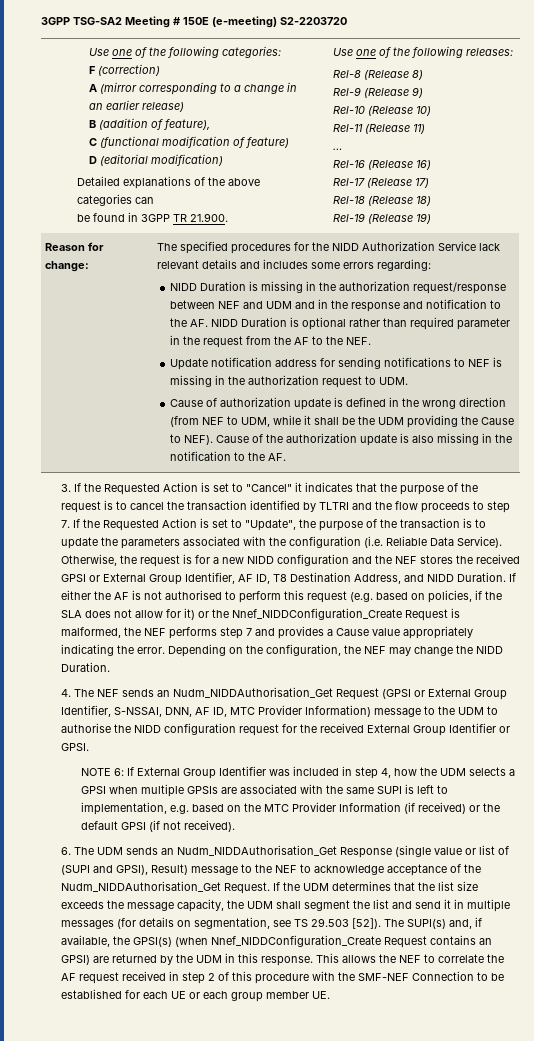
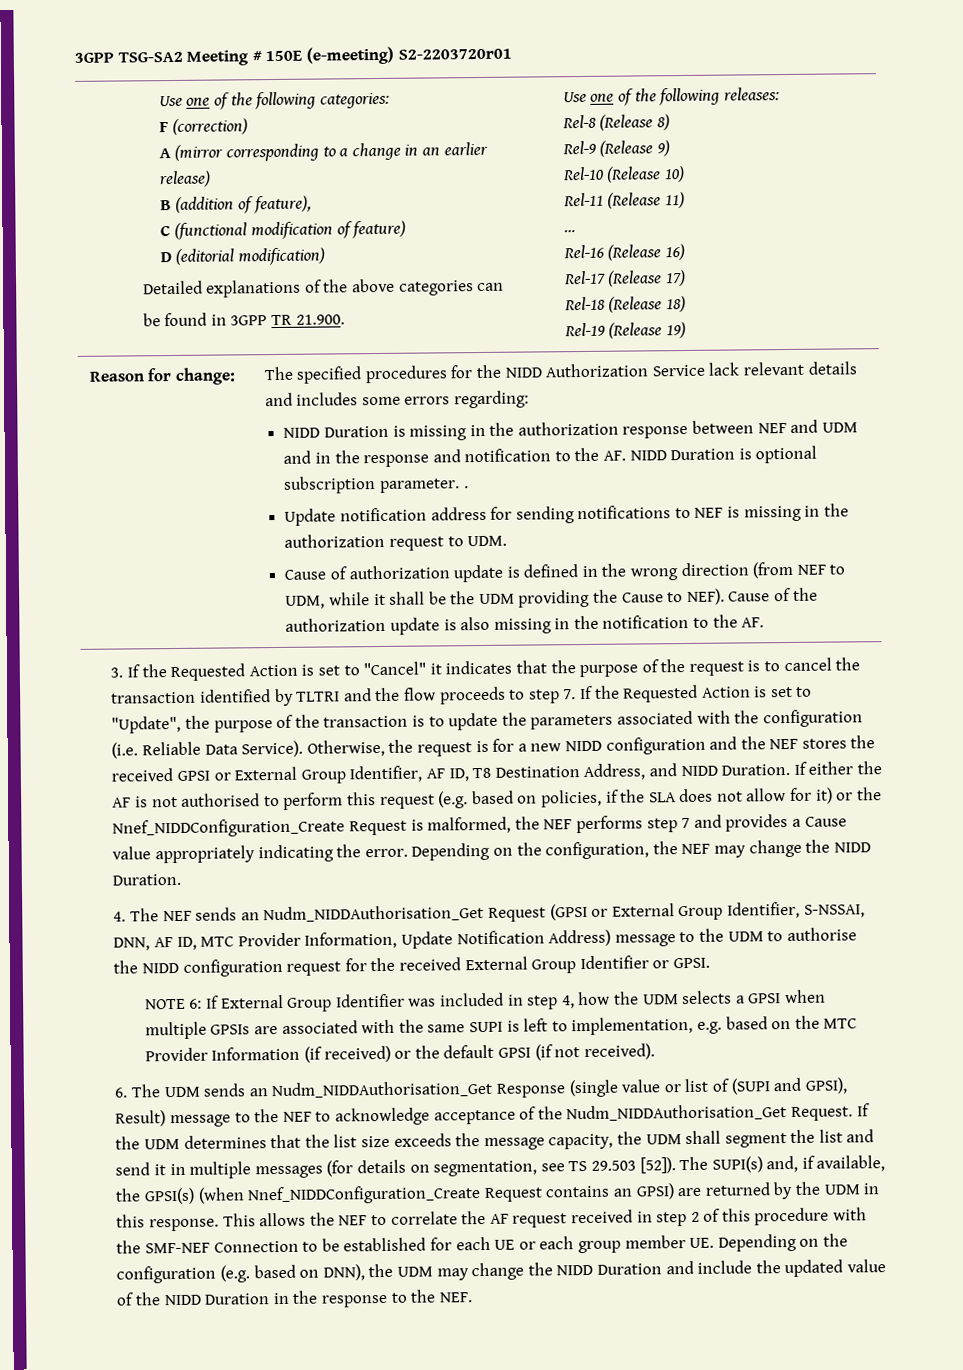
[280,17,347,25] S2-2203720 -> [397,48,512,60] S2-2203720r01
[412,282,506,294] request/response -> [622,425,689,439] response
[348,317,510,330] [169,335,371,348] rather than required parameter in the request from the AF to the NEF. -> [283,476,469,494] subscription parameter. .
[304,705,371,717] Information) -> [304,929,612,949] Information, Update Notification Address)
(330, 995) none -> [717,1233,848,1252] [116,1259,886,1284] [116,1289,473,1308] Depending on the configuration (e.g. based on DNN), the UDM may change the NIDD Duration and include the updated value of the NIDD Duration in the response to the NEF.

